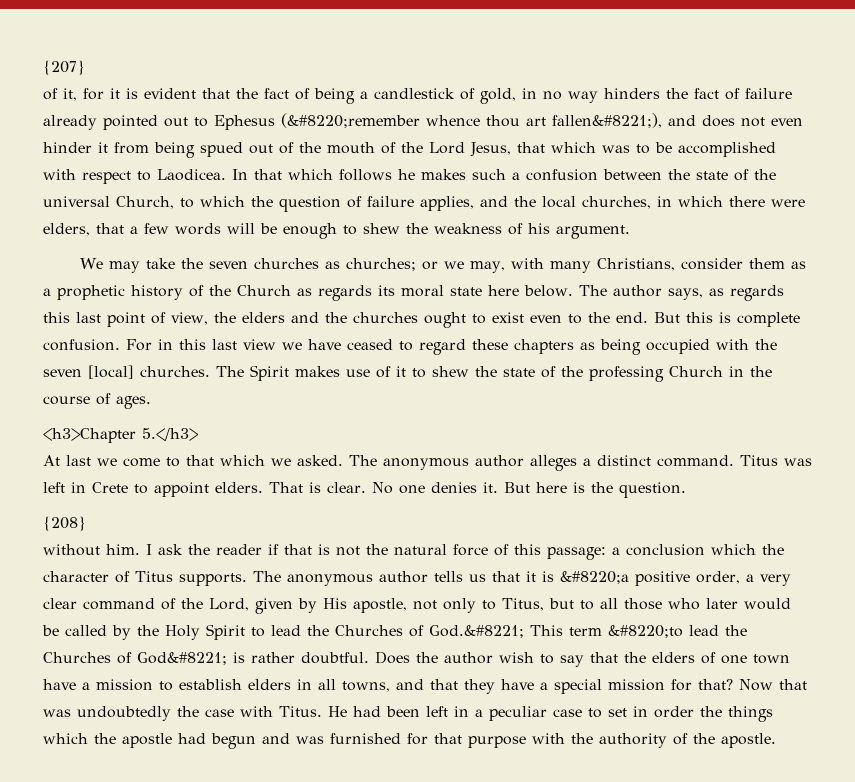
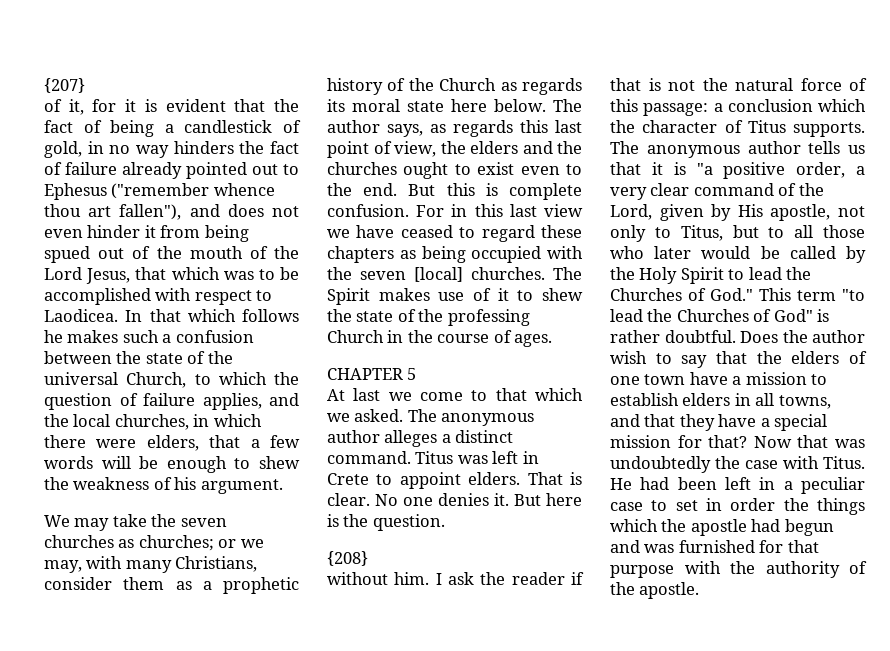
[281,113,420,128] (&#8220;remember -> [111,183,210,199] ("remember
[552,113,662,128] fallen&#8221;), -> [119,204,182,220] fallen"),
[43,428,198,443] <h3>Chapter 5.</h3> -> [327,368,417,380] CHAPTER 5
[560,571,629,584] &#8220;a -> [696,163,713,175] "a
[429,625,524,638] God.&#8221; -> [710,288,753,301] God."
[608,625,747,638] [43,652,227,665] &#8220;to lead the Churches of God&#8221; -> [842,289,865,301] [610,309,813,322] "to lead the Churches of God"

